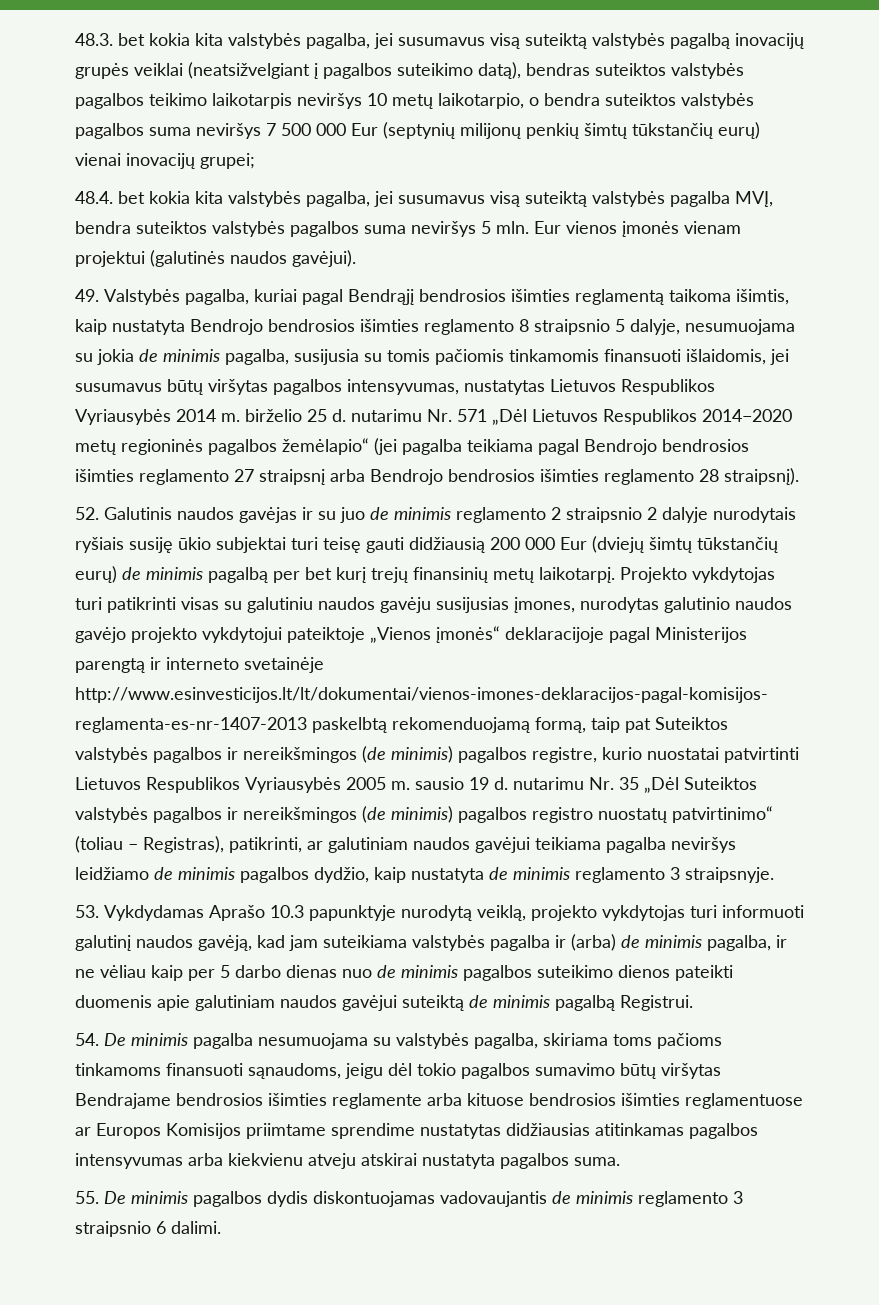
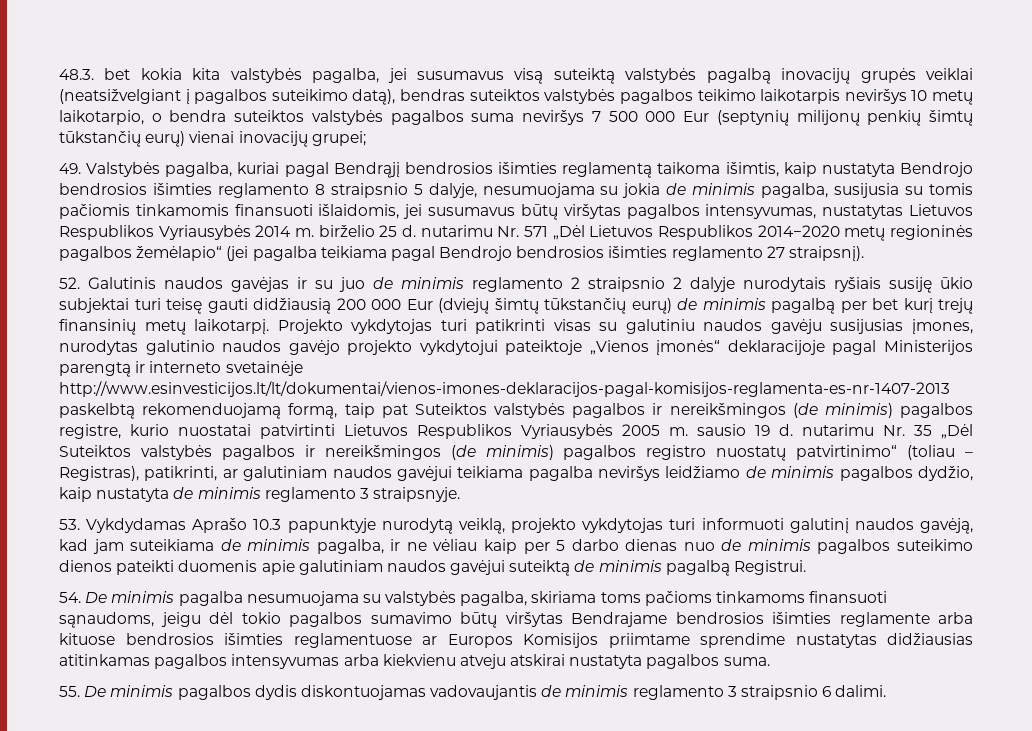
[75,191,773,207] [75,221,741,237] [75,250,356,267] // 48.4. bet kokia kita valstybės pagalba, jei susumavus visą suteiktą valstybės pagalba MVĮ, bendra suteiktos valstybės pagalbos suma neviršys 5 mln. Eur vienos įmonės vienam projektui (galutinės naudos gavėjui). -> (366, 138) none
[259,469,719,485] straipsnį arba Bendrojo bendrosios išimties reglamento 28 -> (785, 252) none
[412,934,616,951] valstybės pagalba ir (arba) -> (215, 545) none

